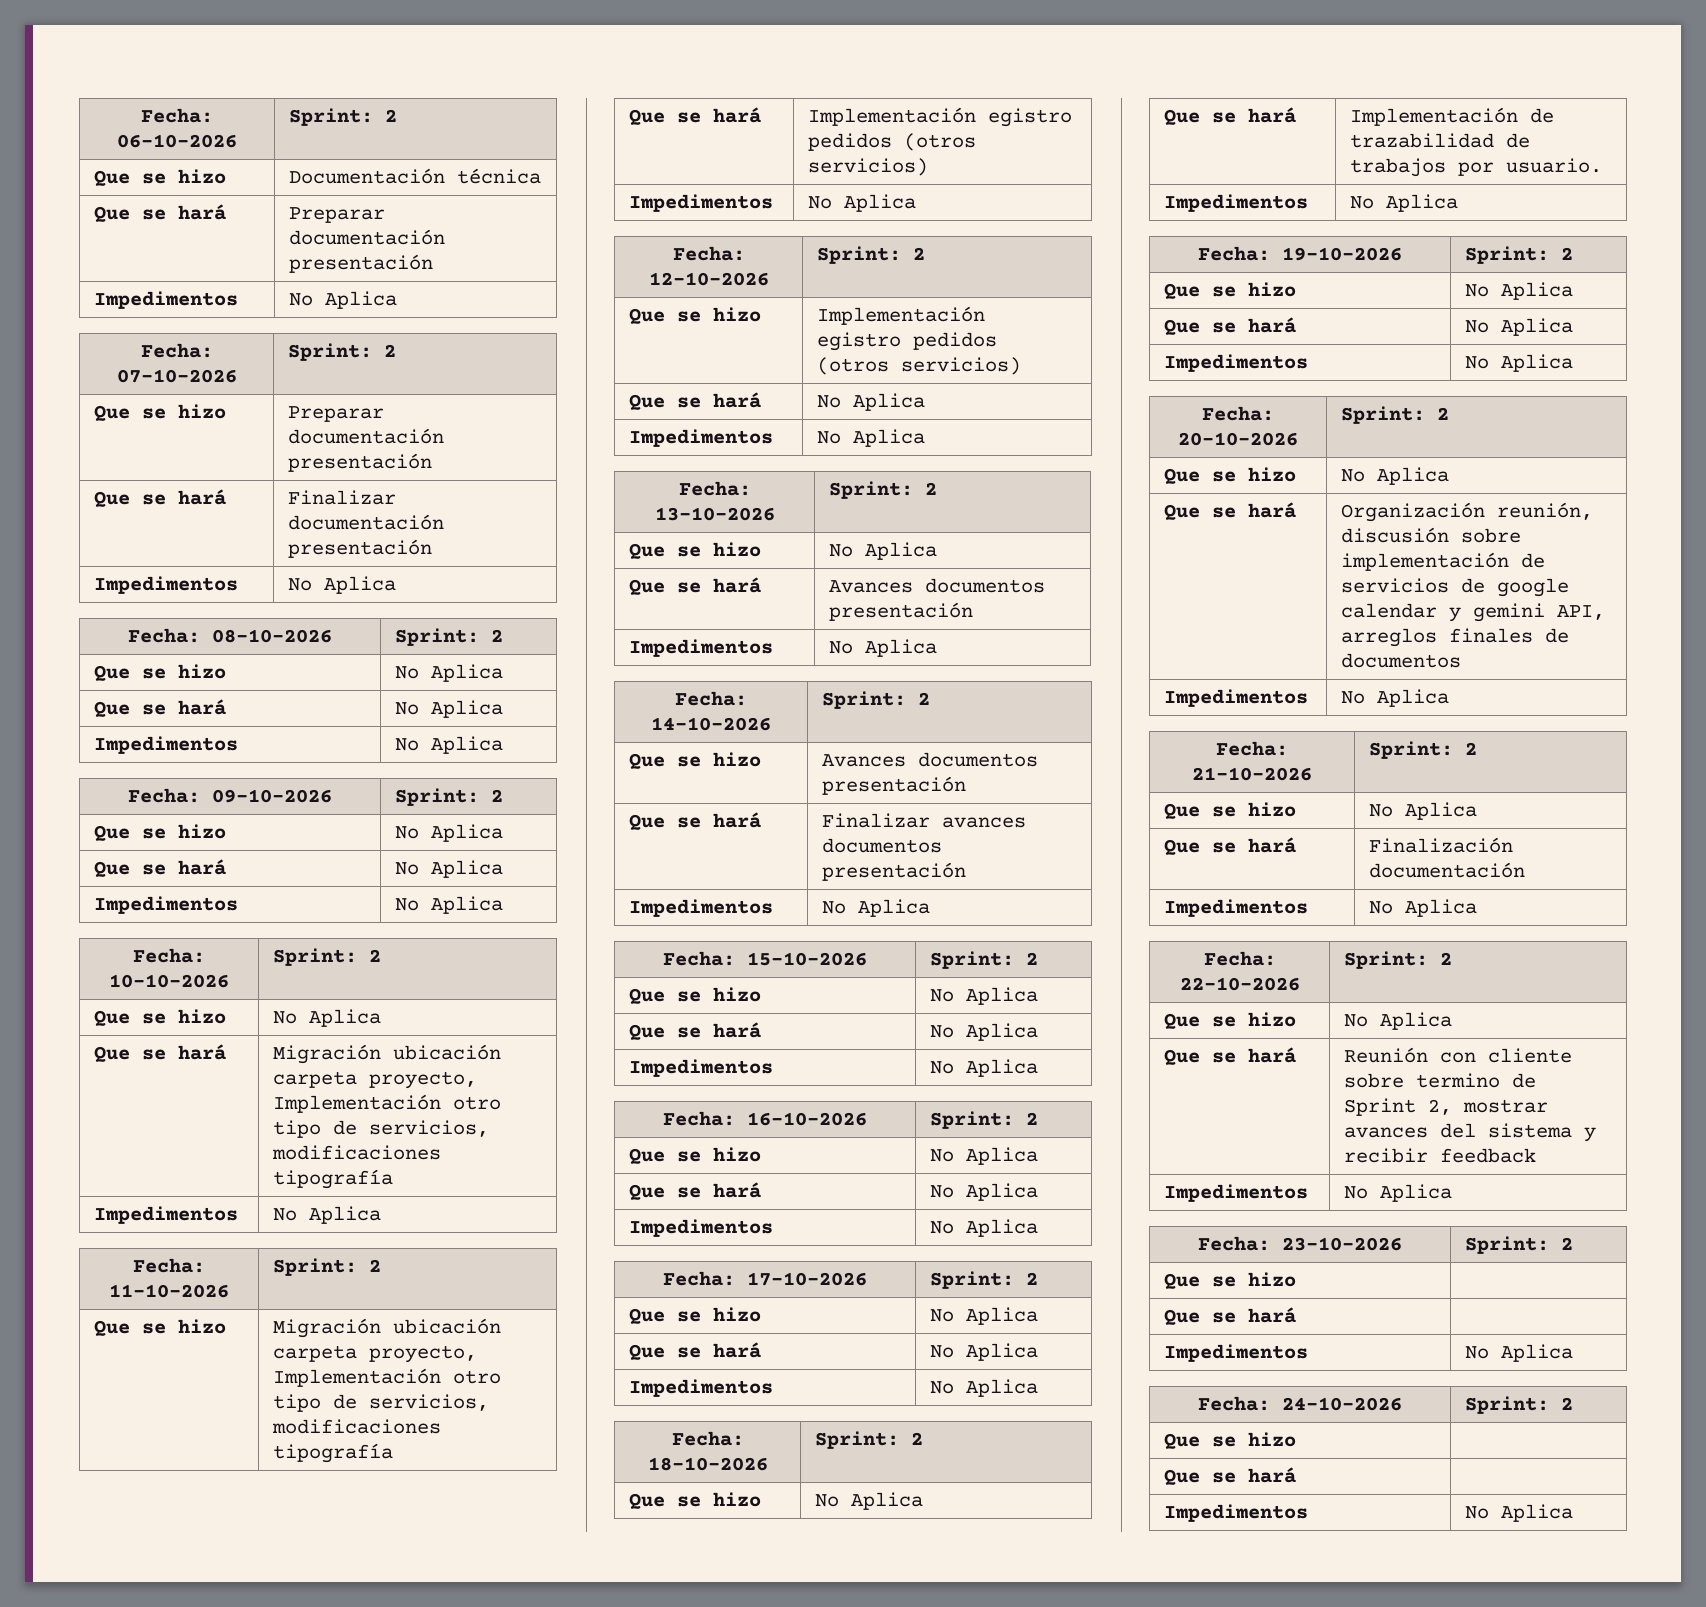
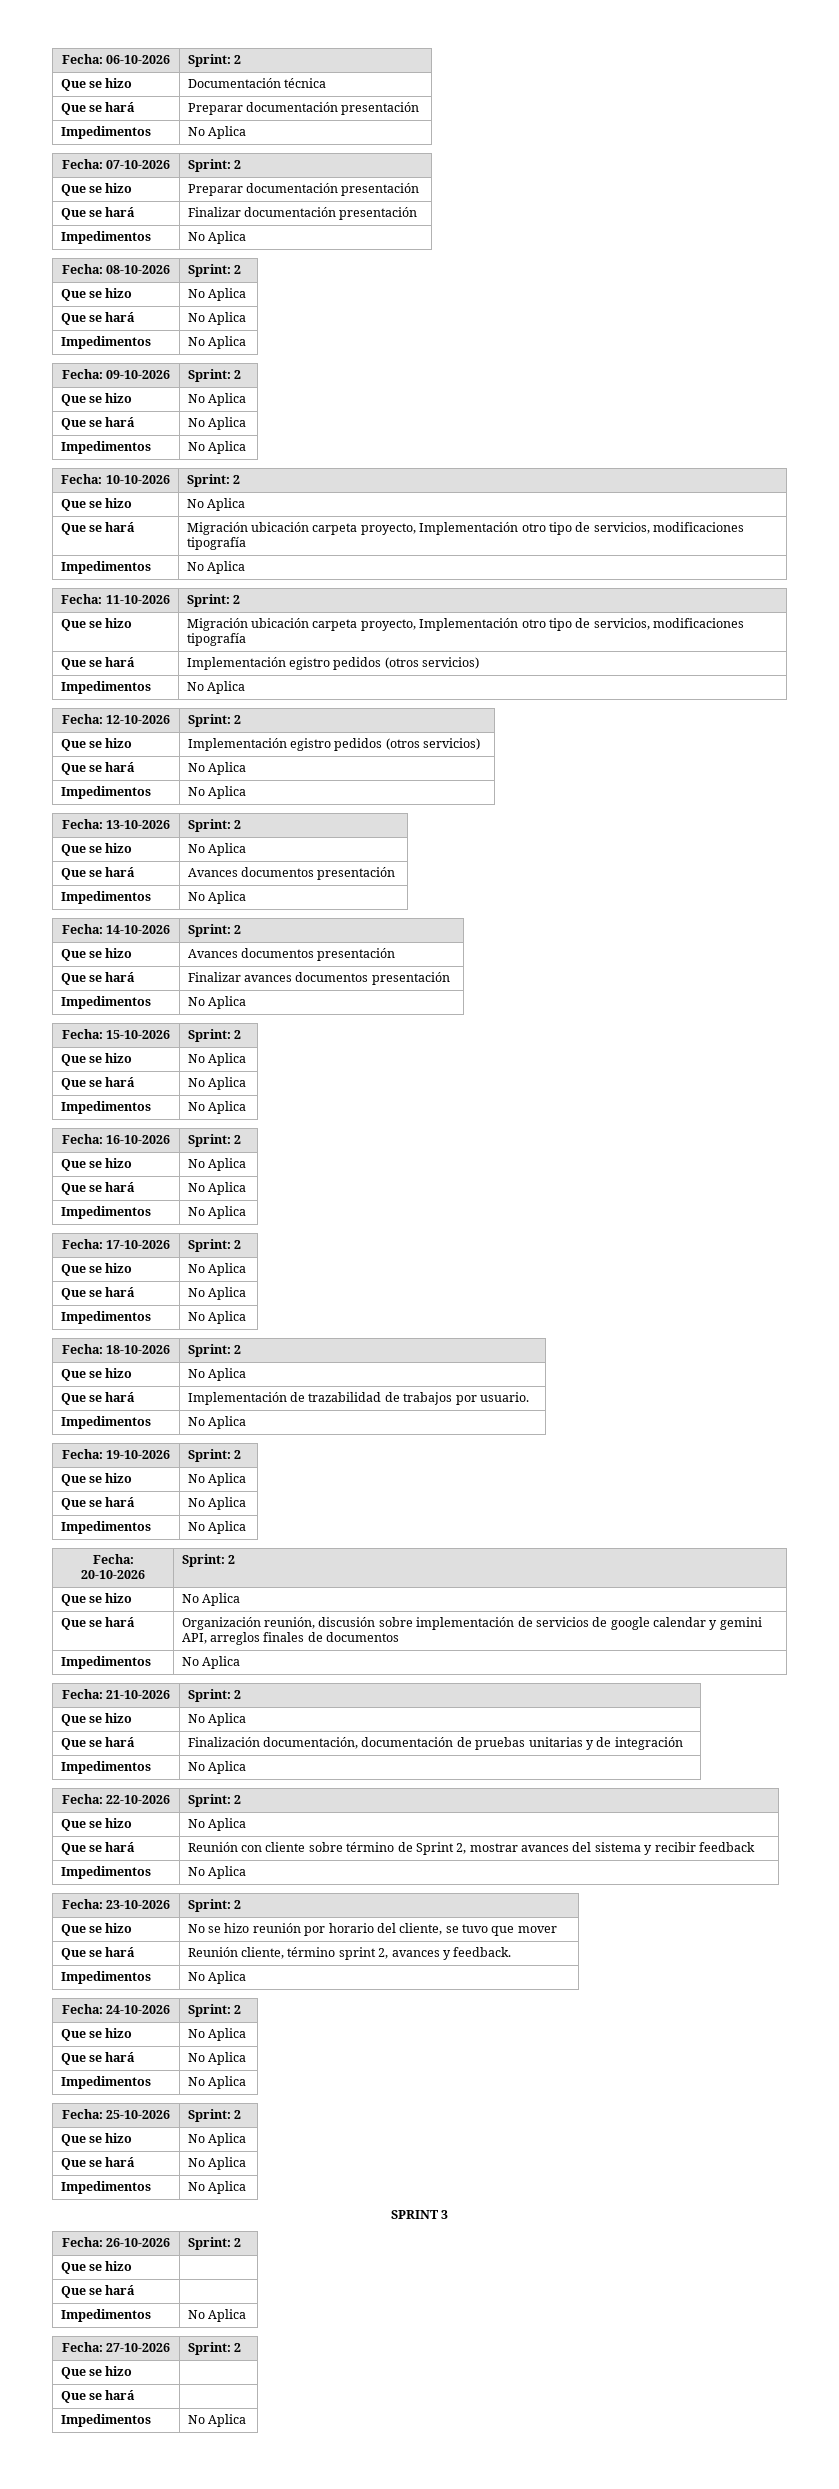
[1369,862,1526,878] documentación -> [263,1737,683,1750] documentación, documentación de pruebas unitarias y de integración
[1416,1073,1501,1088] termino -> [346,1842,395,1852] término
[1164,1307,1297,1325] // Que se hará | -> [187,1923,557,1936] [60,1947,136,1960] [187,1947,512,1960] No se hizo reunión por horario del cliente, se tuvo que mover // Que se hará | Reunión cliente, término sprint 2, avances y feedback.
[1164,1432,1297,1449] [1164,1467,1297,1485] [1164,1504,1309,1522] [1465,1504,1574,1522] // Que se hizo | // Que se hará | // Impedimentos | No Aplica -> [60,2028,133,2041] [187,2028,247,2041] [60,2052,136,2065] [187,2052,247,2065] [60,2076,151,2089] [187,2076,247,2089] [61,2109,171,2119] [187,2109,242,2122] [60,2133,133,2146] [187,2133,247,2146] [60,2157,136,2170] [187,2157,247,2170] [60,2181,151,2194] [187,2181,247,2194] [390,2210,449,2219] [61,2237,171,2247] [187,2237,242,2250] [60,2261,133,2274] [60,2285,136,2298] [60,2309,151,2322] [187,2309,247,2322] [61,2342,171,2352] [187,2342,242,2355] [60,2366,133,2379] [60,2390,136,2403] [60,2414,151,2427] [187,2414,247,2427] // Que se hizo | No Aplica // Que se hará | No Aplica // Impedimentos | No Aplica // Fecha: 25-10-2026 | Sprint: 2 // Que se hizo | No Aplica // Que se hará | No Aplica // Impedimentos | No Aplica // SPRINT 3 // Fecha: 26-10-2026 | Sprint: 2 // Que se hizo | // Que se hará | // Impedimentos | No Aplica // Fecha: 27-10-2026 | Sprint: 2 // Que se hizo | // Que se hará | // Impedimentos | No Aplica

